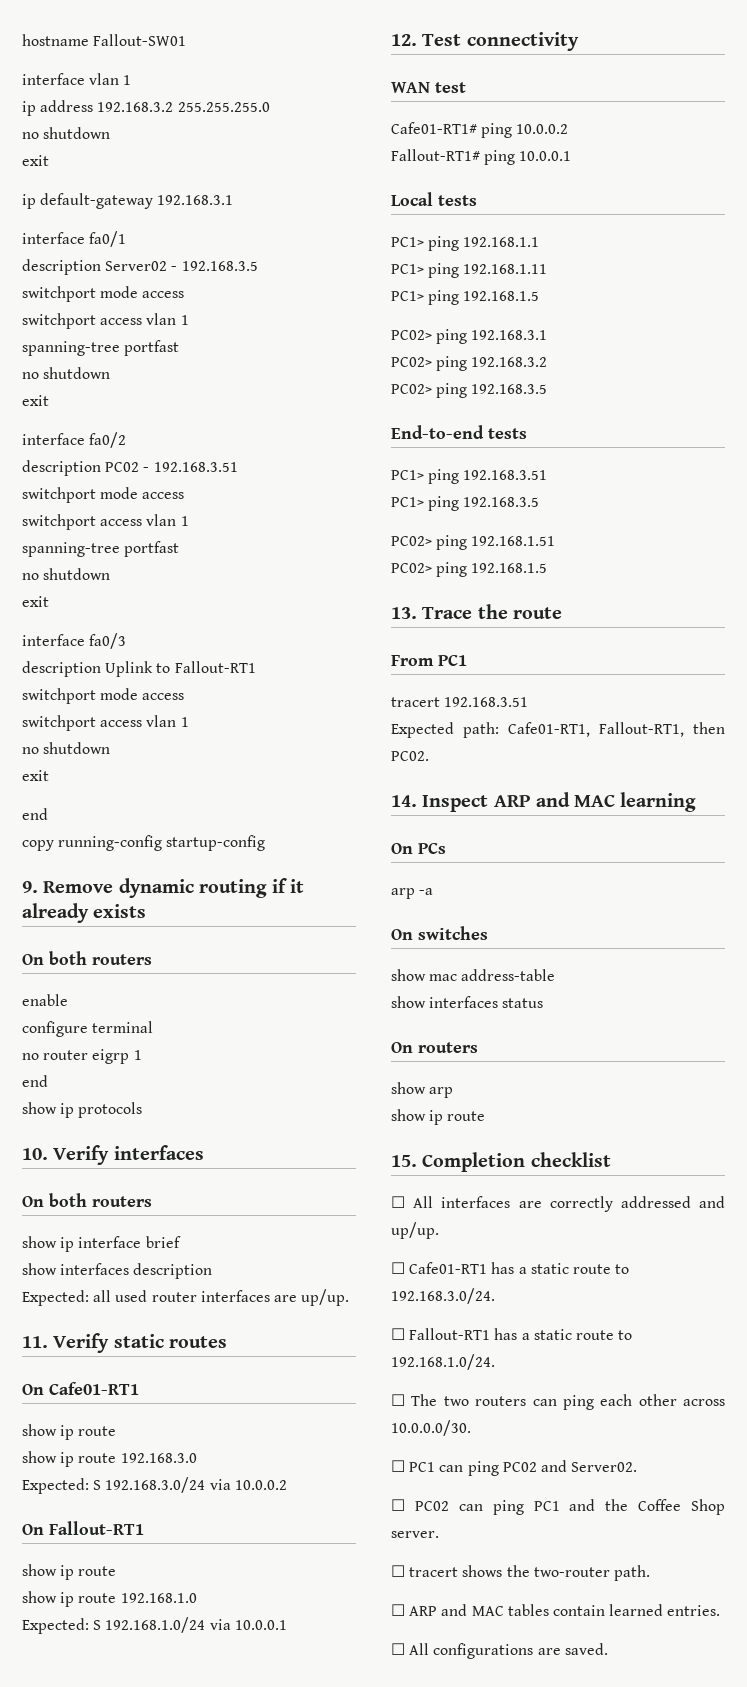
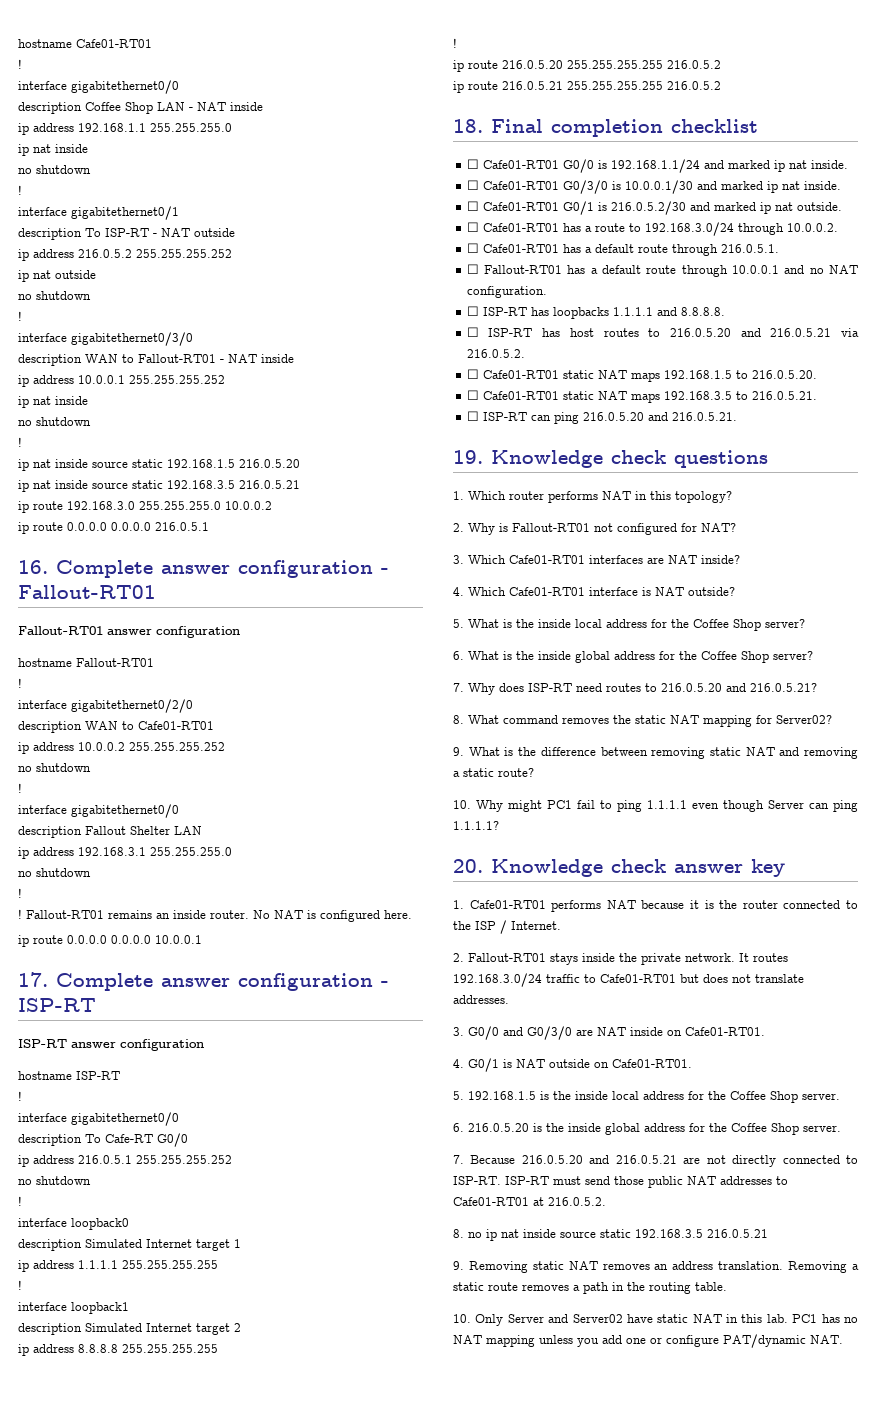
[22,34,187,46] [22,73,132,85] [22,100,270,116] [22,127,111,139] [22,155,49,166] [22,193,234,209] [22,231,127,247] [22,259,258,275] [22,286,185,302] [22,313,189,329] [22,340,180,356] [22,367,111,379] [22,395,49,406] [22,432,127,448] [22,460,238,476] [22,487,185,503] [22,514,189,530] [22,541,180,557] [22,568,111,580] [22,596,49,607] [22,633,127,649] [22,661,256,677] [22,688,185,704] [22,715,189,731] [22,742,111,754] [22,770,49,781] [22,808,48,820] [22,835,266,851] [22,878,305,898] [22,903,147,923] [22,951,152,965] [22,994,68,1006] [22,1021,154,1037] [22,1049,142,1064] [22,1075,48,1087] [22,1102,143,1118] [22,1145,204,1165] [22,1193,152,1207] [22,1236,181,1252] [22,1263,213,1279] [22,1289,350,1306] [22,1333,227,1353] [22,1382,139,1395] [22,1424,117,1440] [22,1451,197,1467] [22,1477,287,1494] [22,1521,144,1535] [22,1564,117,1580] [22,1591,197,1607] [22,1617,287,1634] [391,32,579,51] [391,82,466,93] [391,122,569,138] [391,149,572,165] [391,192,477,206] [391,236,540,251] [391,263,548,278] [391,290,540,305] [391,329,548,344] [391,356,548,371] [391,383,548,398] [391,425,527,439] [391,469,548,484] [391,496,540,511] [391,535,556,550] [391,562,548,577] [391,604,562,619] [391,655,467,666] [391,697,529,707] [391,722,725,738] [391,751,429,761] [391,792,697,812] [391,843,446,854] [391,888,434,899] [391,926,488,940] [391,969,556,981] [391,996,544,1008] [391,1042,478,1053] [391,1082,454,1098] [391,1109,486,1125] [391,1152,611,1172] [391,1196,725,1212] [391,1222,439,1239] [391,1262,630,1274] [391,1288,495,1304] [391,1328,633,1340] [391,1354,495,1370] [391,1394,725,1410] [391,1420,471,1436] [391,1460,638,1476] [391,1499,725,1515] [391,1531,439,1538] [391,1565,650,1581] [391,1604,721,1616] [391,1643,608,1659] hostname Fallout-SW01 // interface vlan 1 // ip address 192.168.3.2 255.255.255.0 // no shutdown // exit // ip default-gateway 192.168.3.1 // interface fa0/1 // description Server02 - 192.168.3.5 // switchport mode access // switchport access vlan 1 // spanning-tree portfast // no shutdown // exit // interface fa0/2 // description PC02 - 192.168.3.51 // switchport mode access // switchport access vlan 1 // spanning-tree portfast // no shutdown // exit // interface fa0/3 // description Uplink to Fallout-RT1 // switchport mode access // switchport access vlan 1 // no shutdown // exit // end // copy running-config startup-config // 9. Remove dynamic routing if it already exists // On both routers // enable // configure terminal // no router eigrp 1 // end // show ip protocols // 10. Verify interfaces // On both routers // show ip interface brief // show interfaces description // Expected: all used router interfaces are up/up. // 11. Verify static routes // On Cafe01-RT1 // show ip route // show ip route 192.168.3.0 // Expected: S 192.168.3.0/24 via 10.0.0.2 // On Fallout-RT1 // show ip route // show ip route 192.168.1.0 // Expected: S 192.168.1.0/24 via 10.0.0.1 // 12. Test connectivity // WAN test // Cafe01-RT1# ping 10.0.0.2 // Fallout-RT1# ping 10.0.0.1 // Local tests // PC1> ping 192.168.1.1 // PC1> ping 192.168.1.11 // PC1> ping 192.168.1.5 // PC02> ping 192.168.3.1 // PC02> ping 192.168.3.2 // PC02> ping 192.168.3.5 // End-to-end tests // PC1> ping 192.168.3.51 // PC1> ping 192.168.3.5 // PC02> ping 192.168.1.51 // PC02> ping 192.168.1.5 // 13. Trace the route // From PC1 // tracert 192.168.3.51 // Expected path: Cafe01-RT1, Fallout-RT1, then PC02. // 14. Inspect ARP and MAC learning // On PCs // arp -a // On switches // show mac address-table // show interfaces status // On routers // show arp // show ip route // 15. Completion checklist // ☐ All interfaces are correctly addressed and up/up. // ☐ Cafe01-RT1 has a static route to 192.168.3.0/24. // ☐ Fallout-RT1 has a static route to 192.168.1.0/24. // ☐ The two routers can ping each other across 10.0.0.0/30. // ☐ PC1 can ping PC02 and Server02. // ☐ PC02 can ping PC1 and the Coffee Shop server. // ☐ tracert shows the two-router path. // ☐ ARP and MAC tables contain learned entries. // ☐ All configurations are saved. -> [18,39,152,48] [18,59,22,69] [18,80,179,94] [18,102,263,114] [18,123,232,135] [18,144,88,156] [18,165,91,174] [18,185,22,195] [18,206,179,220] [18,228,235,240] [18,249,232,261] [18,270,96,282] [18,291,91,300] [18,311,22,321] [18,332,193,346] [18,354,294,366] [18,375,225,387] [18,396,88,408] [18,417,91,426] [18,437,22,447] [18,459,300,471] [18,480,300,492] [18,501,272,513] [18,522,209,534] [18,560,389,578] [18,585,156,599] [18,626,240,638] [18,658,154,667] [18,678,22,688] [18,699,193,713] [18,721,214,733] [18,742,225,754] [18,763,91,772] [18,783,22,793] [18,804,179,818] [18,826,202,838] [18,847,232,859] [18,868,91,877] [18,888,22,898] [18,909,412,922] [18,935,202,947] [18,972,389,991] [18,998,96,1012] [18,1039,204,1051] [18,1071,120,1080] [18,1091,22,1101] [18,1112,179,1126] [18,1133,188,1147] [18,1155,232,1167] [18,1176,91,1185] [18,1196,22,1206] [18,1218,129,1230] [18,1239,241,1251] [18,1260,218,1272] [18,1280,22,1290] [18,1302,129,1314] [18,1323,241,1335] [18,1344,218,1356] [453,38,457,48] [453,60,721,72] [453,81,721,93] [453,119,758,137] [466,159,848,173] [466,180,841,194] [466,201,842,215] [466,222,838,236] [466,243,779,256] [466,264,858,277] [466,286,547,298] [466,306,725,319] [466,327,859,337] [466,349,525,358] [466,369,817,382] [466,390,817,403] [466,411,737,424] [453,450,768,468] [453,491,732,503] [453,523,736,535] [453,555,740,564] [453,587,735,596] [453,619,805,631] [453,651,813,663] [453,683,817,695] [453,715,832,727] [453,747,858,759] [453,768,534,777] [453,800,858,812] [453,821,499,830] [453,859,785,877] [453,900,858,912] [453,920,561,934] [453,953,788,965] [453,973,804,987] [453,995,509,1004] [453,1026,765,1040] [453,1058,692,1072] [453,1091,840,1103] [453,1123,841,1135] [453,1155,859,1167] [453,1176,788,1188] [453,1197,606,1206] [453,1229,768,1241] [453,1261,859,1273] [453,1282,727,1294] [453,1314,858,1326] [453,1334,843,1348] hostname Cafe01-RT01 // ! // interface gigabitethernet0/0 // description Coffee Shop LAN - NAT inside // ip address 192.168.1.1 255.255.255.0 // ip nat inside // no shutdown // ! // interface gigabitethernet0/1 // description To ISP-RT - NAT outside // ip address 216.0.5.2 255.255.255.252 // ip nat outside // no shutdown // ! // interface gigabitethernet0/3/0 // description WAN to Fallout-RT01 - NAT inside // ip address 10.0.0.1 255.255.255.252 // ip nat inside // no shutdown // ! // ip nat inside source static 192.168.1.5 216.0.5.20 // ip nat inside source static 192.168.3.5 216.0.5.21 // ip route 192.168.3.0 255.255.255.0 10.0.0.2 // ip route 0.0.0.0 0.0.0.0 216.0.5.1 // 16. Complete answer configuration - Fallout-RT01 // Fallout-RT01 answer configuration // hostname Fallout-RT01 // ! // interface gigabitethernet0/2/0 // description WAN to Cafe01-RT01 // ip address 10.0.0.2 255.255.255.252 // no shutdown // ! // interface gigabitethernet0/0 // description Fallout Shelter LAN // ip address 192.168.3.1 255.255.255.0 // no shutdown // ! // ! Fallout-RT01 remains an inside router. No NAT is configured here. // ip route 0.0.0.0 0.0.0.0 10.0.0.1 // 17. Complete answer configuration - ISP-RT // ISP-RT answer configuration // hostname ISP-RT // ! // interface gigabitethernet0/0 // description To Cafe-RT G0/0 // ip address 216.0.5.1 255.255.255.252 // no shutdown // ! // interface loopback0 // description Simulated Internet target 1 // ip address 1.1.1.1 255.255.255.255 // ! // interface loopback1 // description Simulated Internet target 2 // ip address 8.8.8.8 255.255.255.255 // ! // ip route 216.0.5.20 255.255.255.255 216.0.5.2 // ip route 216.0.5.21 255.255.255.255 216.0.5.2 // 18. Final completion checklist // ☐ Cafe01-RT01 G0/0 is 192.168.1.1/24 and marked ip nat inside. // ☐ Cafe01-RT01 G0/3/0 is 10.0.0.1/30 and marked ip nat inside. // ☐ Cafe01-RT01 G0/1 is 216.0.5.2/30 and marked ip nat outside. // ☐ Cafe01-RT01 has a route to 192.168.3.0/24 through 10.0.0.2. // ☐ Cafe01-RT01 has a default route through 216.0.5.1. // ☐ Fallout-RT01 has a default route through 10.0.0.1 and no NAT configuration. // ☐ ISP-RT has loopbacks 1.1.1.1 and 8.8.8.8. // ☐ ISP-RT has host routes to 216.0.5.20 and 216.0.5.21 via 216.0.5.2. // ☐ Cafe01-RT01 static NAT maps 192.168.1.5 to 216.0.5.20. // ☐ Cafe01-RT01 static NAT maps 192.168.3.5 to 216.0.5.21. // ☐ ISP-RT can ping 216.0.5.20 and 216.0.5.21. // 19. Knowledge check questions // 1. Which router performs NAT in this topology? // 2. Why is Fallout-RT01 not configured for NAT? // 3. Which Cafe01-RT01 interfaces are NAT inside? // 4. Which Cafe01-RT01 interface is NAT outside? // 5. What is the inside local address for the Coffee Shop server? // 6. What is the inside global address for the Coffee Shop server? // 7. Why does ISP-RT need routes to 216.0.5.20 and 216.0.5.21? // 8. What command removes the static NAT mapping for Server02? // 9. What is the difference between removing static NAT and removing a static route? // 10. Why might PC1 fail to ping 1.1.1.1 even though Server can ping 1.1.1.1? // 20. Knowledge check answer key // 1. Cafe01-RT01 performs NAT because it is the router connected to the ISP / Internet. // 2. Fallout-RT01 stays inside the private network. It routes 192.168.3.0/24 traffic to Cafe01-RT01 but does not translate addresses. // 3. G0/0 and G0/3/0 are NAT inside on Cafe01-RT01. // 4. G0/1 is NAT outside on Cafe01-RT01. // 5. 192.168.1.5 is the inside local address for the Coffee Shop server. // 6. 216.0.5.20 is the inside global address for the Coffee Shop server. // 7. Because 216.0.5.20 and 216.0.5.21 are not directly connected to ISP-RT. ISP-RT must send those public NAT addresses to Cafe01-RT01 at 216.0.5.2. // 8. no ip nat inside source static 192.168.3.5 216.0.5.21 // 9. Removing static NAT removes an address translation. Removing a static route removes a path in the routing table. // 10. Only Server and Server02 have static NAT in this lab. PC1 has no NAT mapping unless you add one or configure PAT/dynamic NAT.

